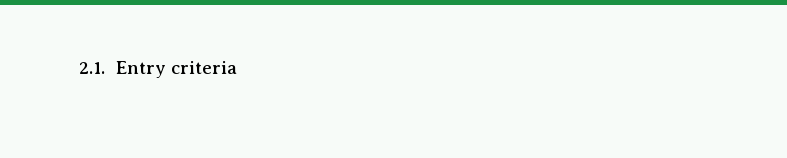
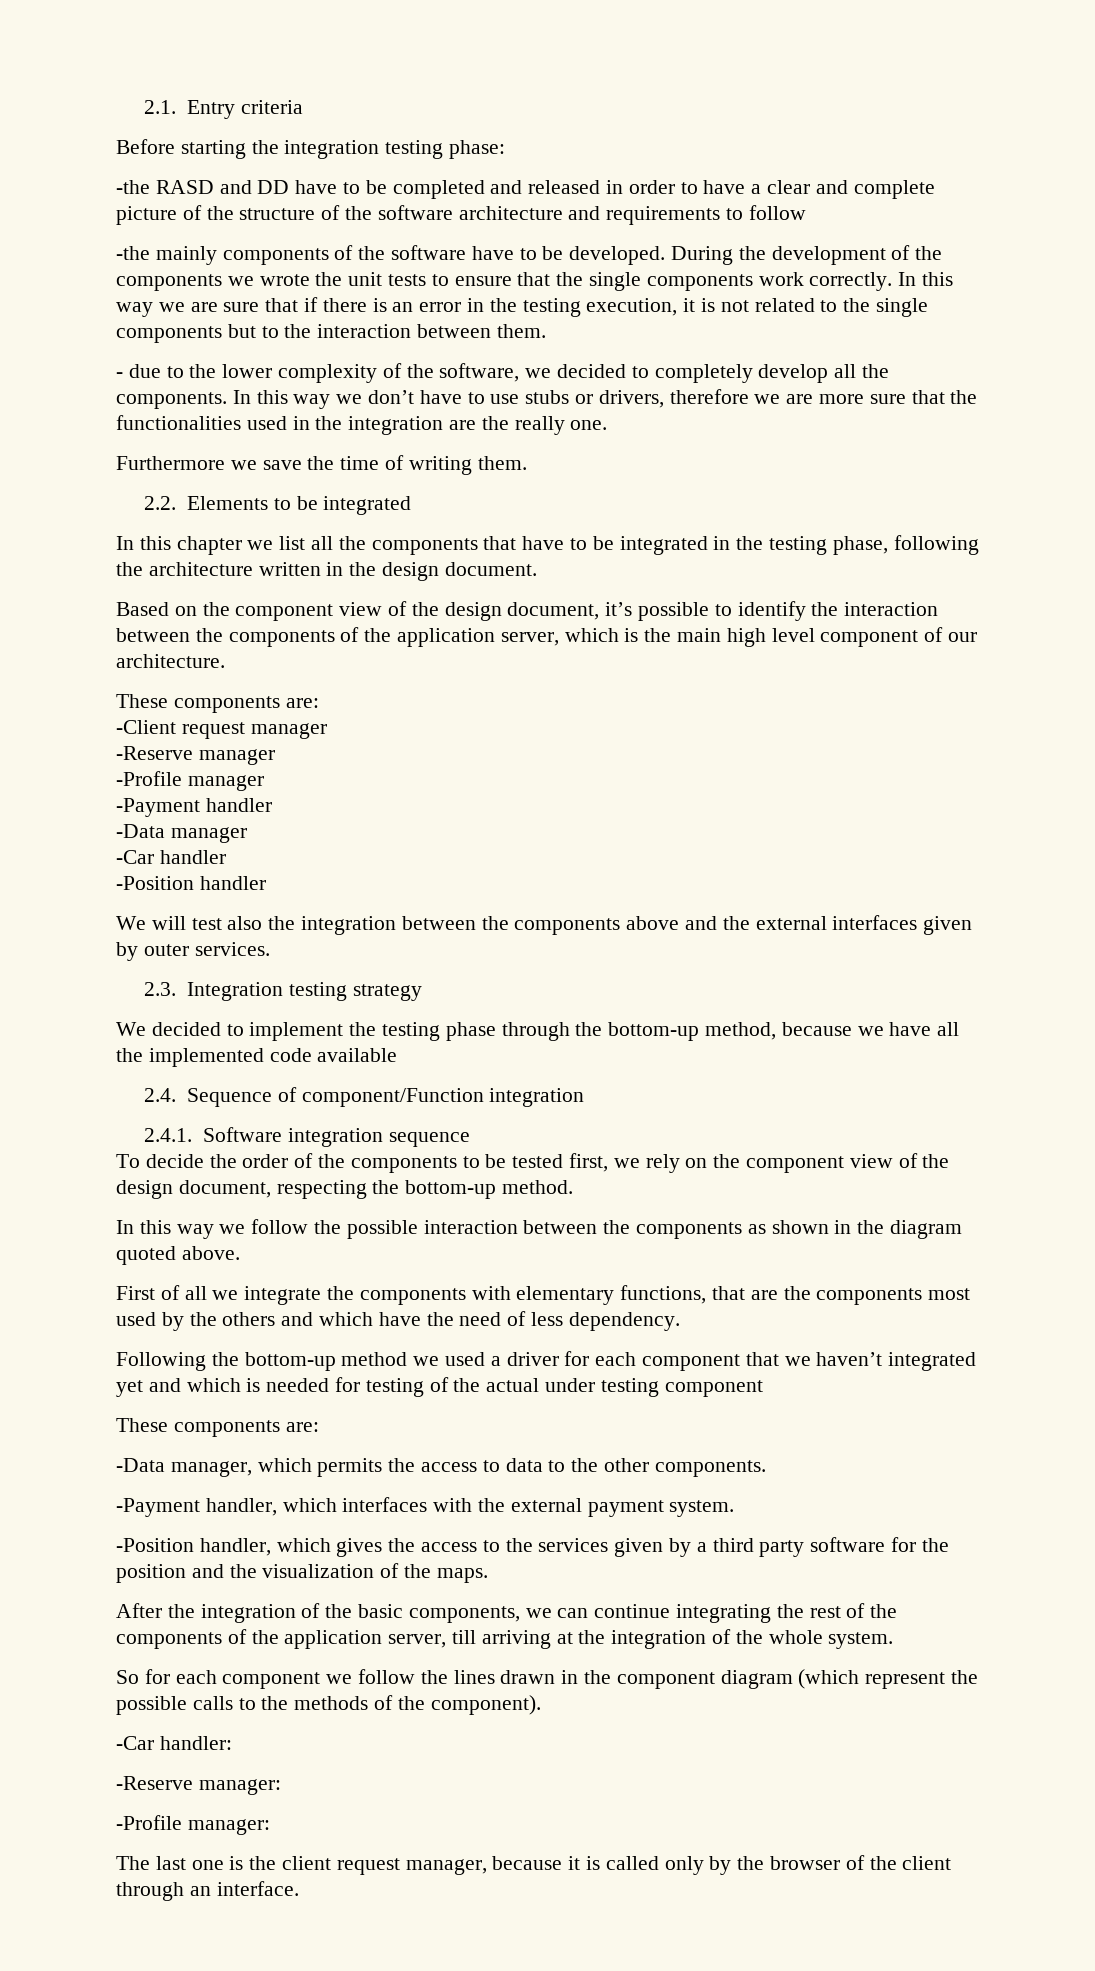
(238, 67) none -> [116,139,506,159] [116,180,935,199] [116,205,806,225] [116,245,943,265] [116,272,954,291] [116,297,929,317] [116,324,546,343] [116,363,890,383] [116,389,978,409] [116,415,608,435] [116,455,527,475] [144,496,412,515] [116,535,979,555] [116,562,537,581] [116,601,939,621] [116,627,978,647] [116,654,225,668] [116,694,319,713] [116,720,327,739] [116,746,275,765] [116,771,264,791] [116,798,272,817] [116,824,247,843] [116,850,226,864] [116,876,266,890] [116,915,973,935] [116,942,270,961] [144,982,422,1001] [116,1022,960,1041] [116,1048,398,1067] [144,1087,585,1107] [144,1127,470,1147] [116,1153,950,1173] [116,1180,574,1199] [116,1219,963,1239] [116,1246,240,1265] [116,1285,971,1305] [116,1311,680,1331] [116,1351,977,1371] [116,1377,763,1397] [116,1418,319,1437] [116,1458,766,1477] [116,1497,735,1517] [116,1537,949,1557] [116,1563,488,1583] [116,1603,898,1623] [116,1629,894,1649] [116,1669,979,1689] [116,1695,541,1715] [116,1736,232,1750] [116,1776,281,1795] [116,1815,270,1835] [116,1855,952,1875] [116,1881,299,1901] // Before starting the integration testing phase: // -the RASD and DD have to be completed and released in order to have a clear and complete picture of the structure of the software architecture and requirements to follow // -the mainly components of the software have to be developed. During the development of the components we wrote the unit tests to ensure that the single components work correctly. In this way we are sure that if there is an error in the testing execution, it is not related to the single components but to the interaction between them. // - due to the lower complexity of the software, we decided to completely develop all the components. In this way we don’t have to use stubs or drivers, therefore we are more sure that the functionalities used in the integration are the really one. // Furthermore we save the time of writing them. // 2.2. Elements to be integrated // In this chapter we list all the components that have to be integrated in the testing phase, following the architecture written in the design document. // Based on the component view of the design document, it’s possible to identify the interaction between the components of the application server, which is the main high level component of our architecture. // These components are: // -Client request manager // -Reserve manager // -Profile manager // -Payment handler // -Data manager // -Car handler // -Position handler // We will test also the integration between the components above and the external interfaces given by outer services. // 2.3. Integration testing strategy // We decided to implement the testing phase through the bottom-up method, because we have all the implemented code available // 2.4. Sequence of component/Function integration // 2.4.1. Software integration sequence // To decide the order of the components to be tested first, we rely on the component view of the design document, respecting the bottom-up method. // In this way we follow the possible interaction between the components as shown in the diagram quoted above. // First of all we integrate the components with elementary functions, that are the components most used by the others and which have the need of less dependency. // Following the bottom-up method we used a driver for each component that we haven’t integrated yet and which is needed for testing of the actual under testing component // These components are: // -Data manager, which permits the access to data to the other components. // -Payment handler, which interfaces with the external payment system. // -Position handler, which gives the access to the services given by a third party software for the position and the visualization of the maps. // After the integration of the basic components, we can continue integrating the rest of the components of the application server, till arriving at the integration of the whole system. // So for each component we follow the lines drawn in the component diagram (which represent the possible calls to the methods of the component). // -Car handler: // -Reserve manager: // -Profile manager: // The last one is the client request manager, because it is called only by the browser of the client through an interface.

